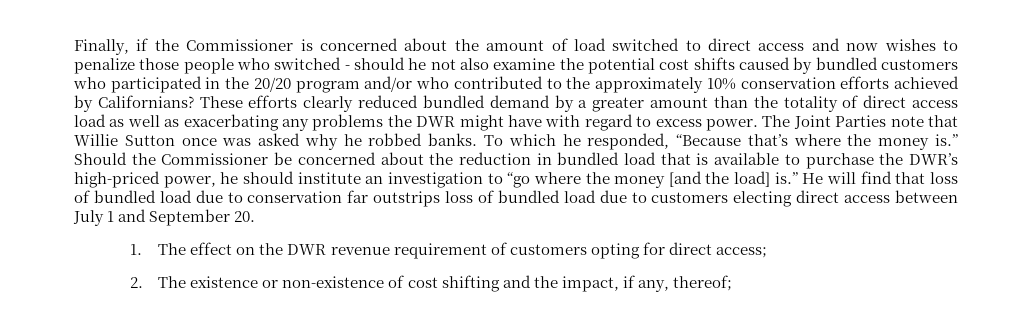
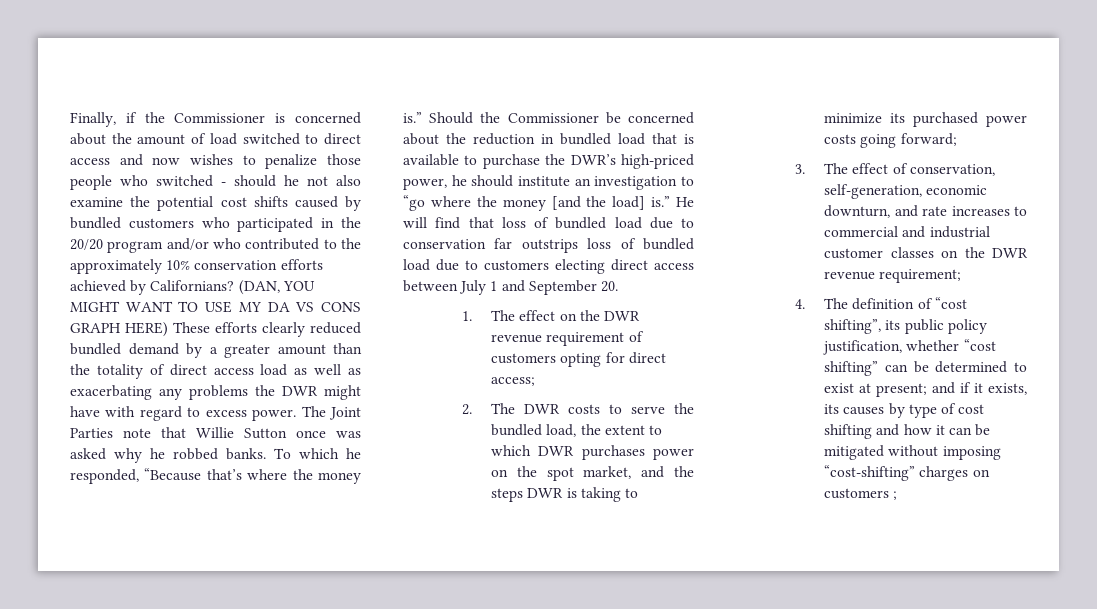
(194, 101) none -> [238,280,315,295] [70,301,362,313] [70,322,168,337] (DAN, YOU MIGHT WANT TO USE MY DA VS CONS GRAPH HERE)
[190,275,732,292] existence or non-existence of cost shifting and the impact, if any, thereof; -> [524,403,694,414] [491,424,662,437] [491,445,694,460] [491,466,694,481] [491,487,638,502] [824,112,1027,127] [824,133,957,148] [794,163,995,176] [824,184,988,199] [824,205,1027,218] [824,226,990,238] [824,247,1028,259] [824,269,962,283] [794,297,967,310] [824,319,987,334] [823,339,996,355] [824,361,1027,376] [824,382,1027,397] [824,403,985,418] [824,424,991,439] [824,445,1001,460] [824,465,990,481] [824,488,898,500] DWR costs to serve the bundled load, the extent to which DWR purchases power on the spot market, and the steps DWR is taking to minimize its purchased power costs going forward; // 3. The effect of conservation, self-generation, economic downturn, and rate increases to commercial and industrial customer classes on the DWR revenue requirement; // 4. The definition of “cost shifting”, its public policy justification, whether “cost shifting” can be determined to exist at present; and if it exists, its causes by type of cost shifting and how it can be mitigated without imposing “cost-shifting” charges on customers ;

